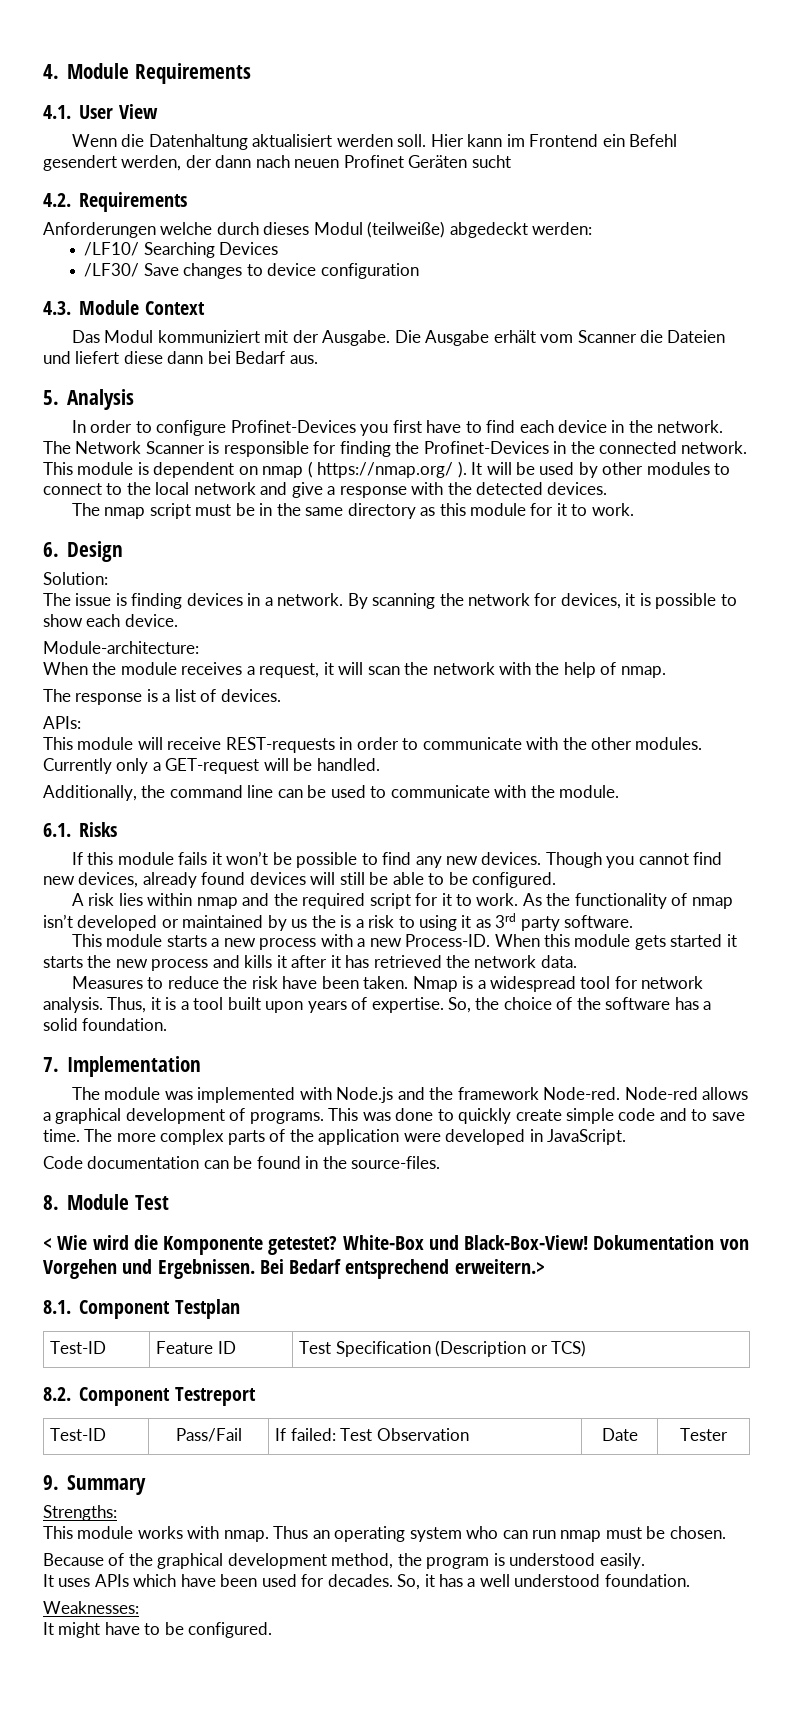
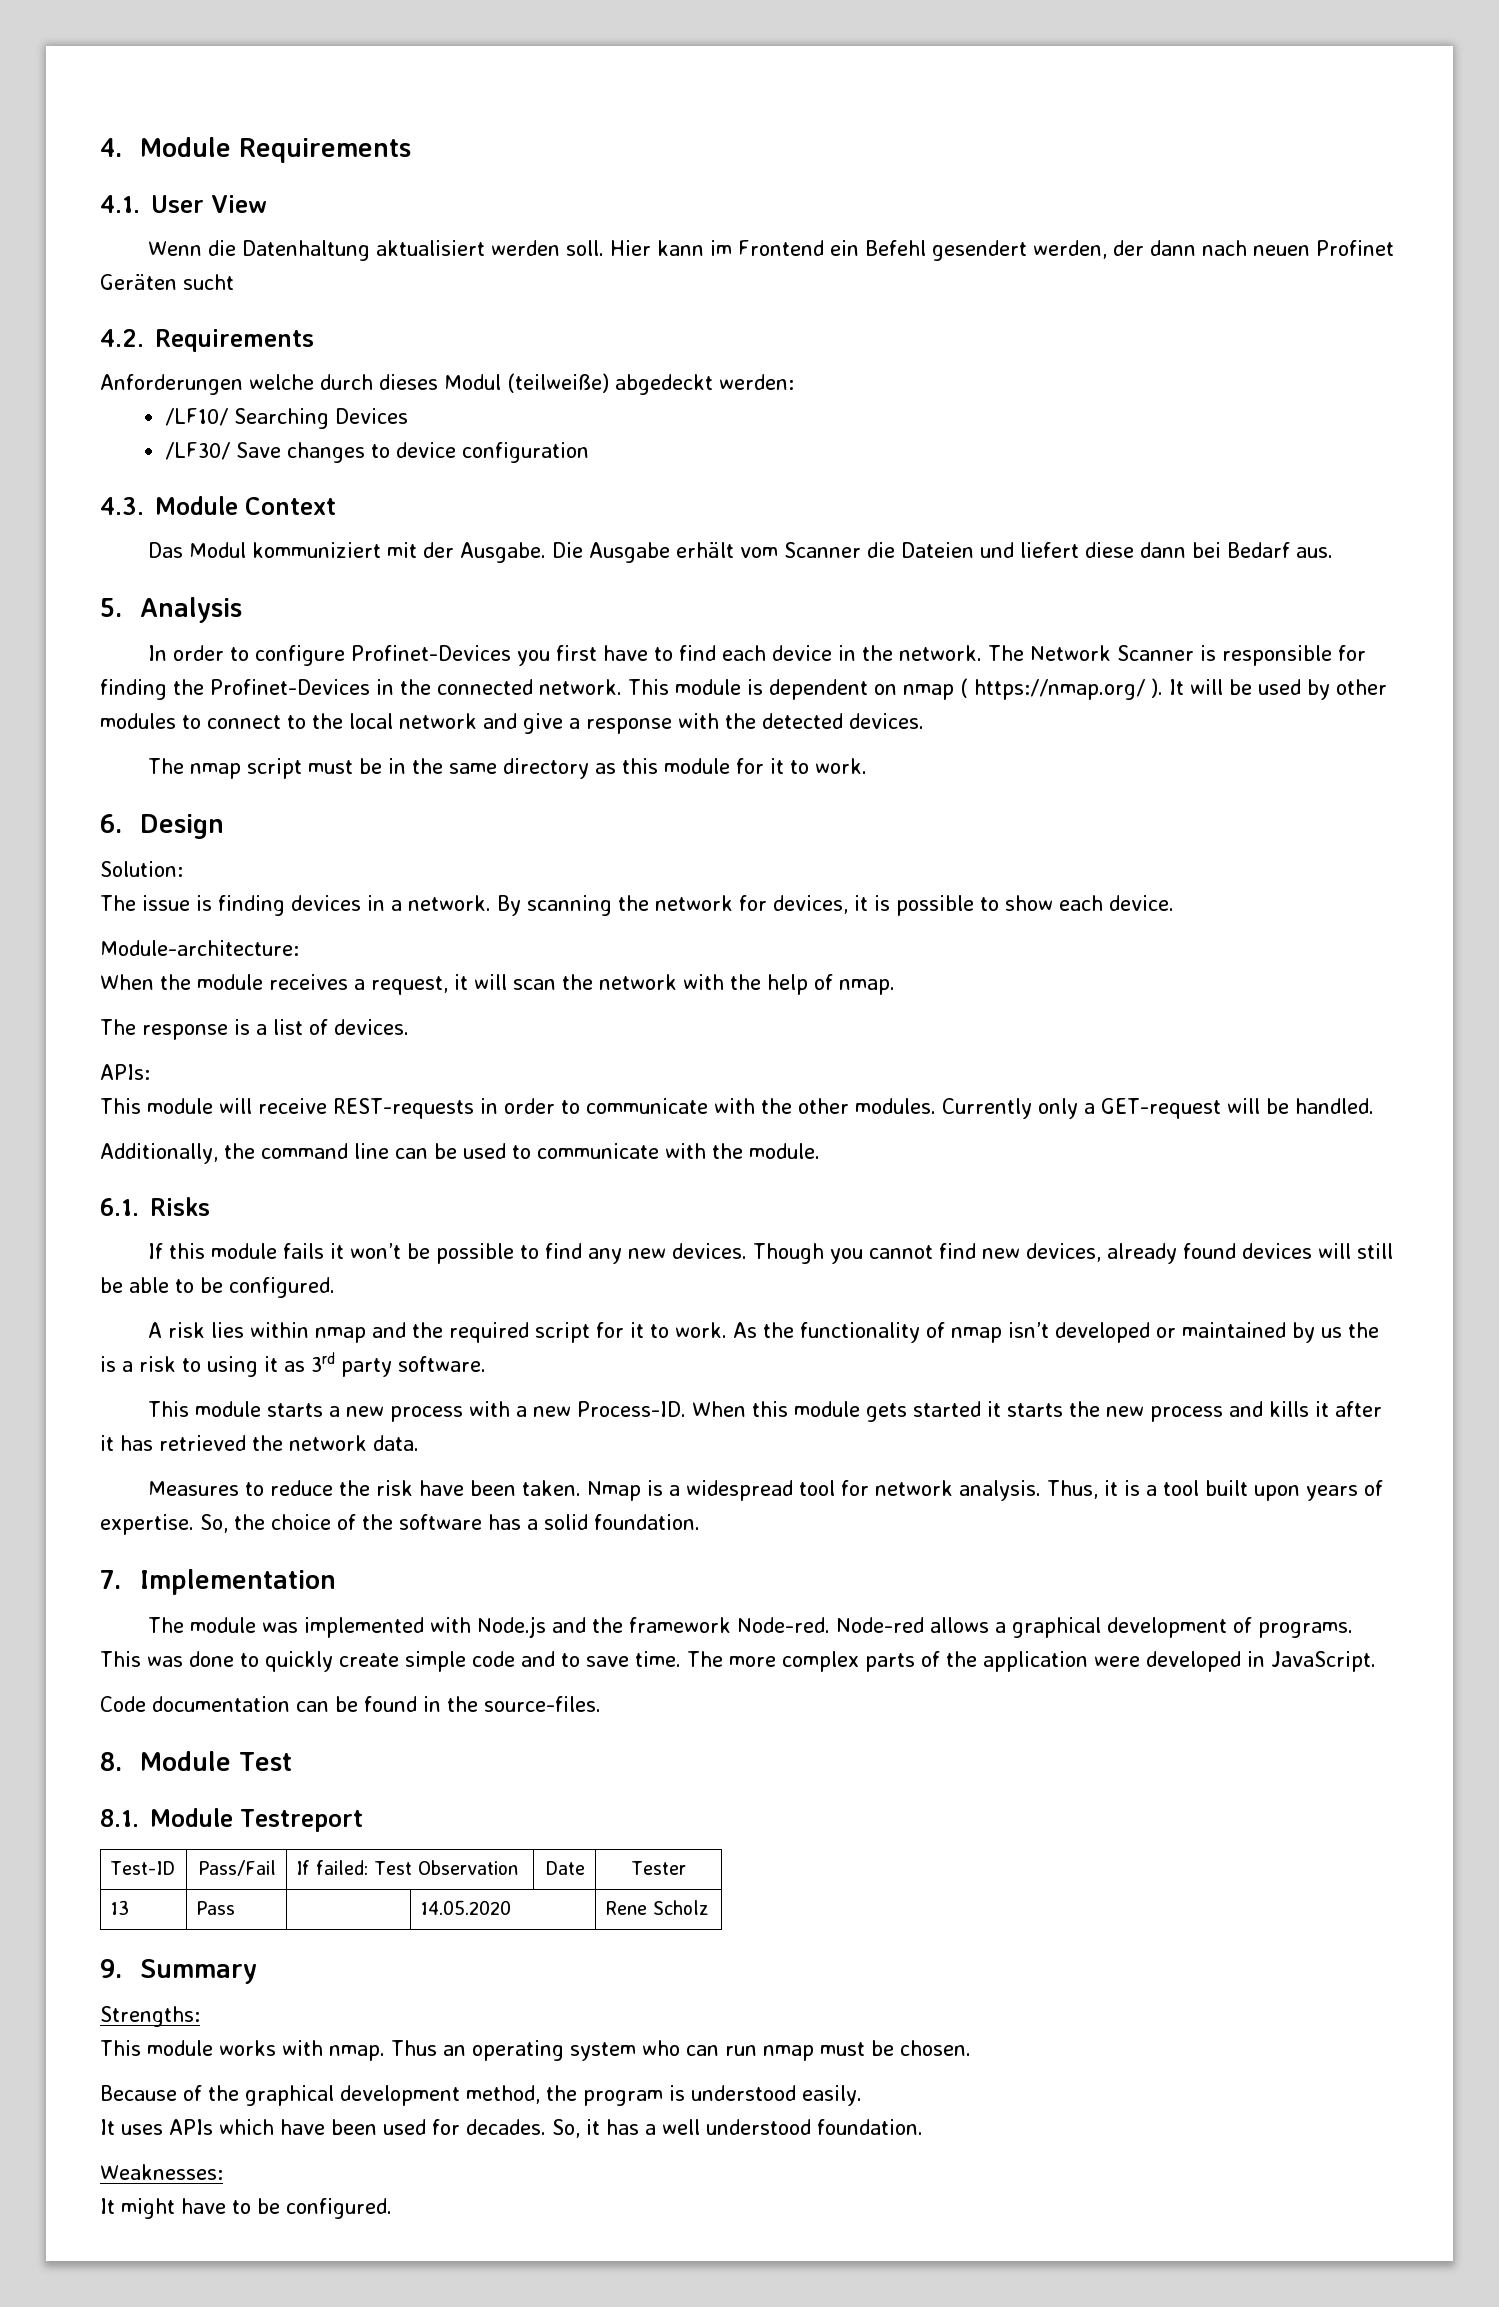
[43,1235,749,1255] [43,1259,545,1279] [43,1299,240,1319] [50,1341,107,1354] [156,1341,236,1354] [299,1340,587,1357] [43,1387,171,1406] < Wie wird die Komponente getestet? White-Box und Black-Box-View! Dokumentation von Vorgehen und Ergebnissen. Bei Bedarf entsprechend erweitern.> // 8.1. Component Testplan // Test-ID | Feature ID | Test Specification (Description or TCS) // 8.2. Component -> [100,1808,233,1827] 8.1. Module
(728, 1434) none -> [110,1900,130,1915] [196,1901,236,1915] [420,1900,512,1915] [605,1900,709,1915] // 13 | Pass | | 14.05.2020 | Rene Scholz

